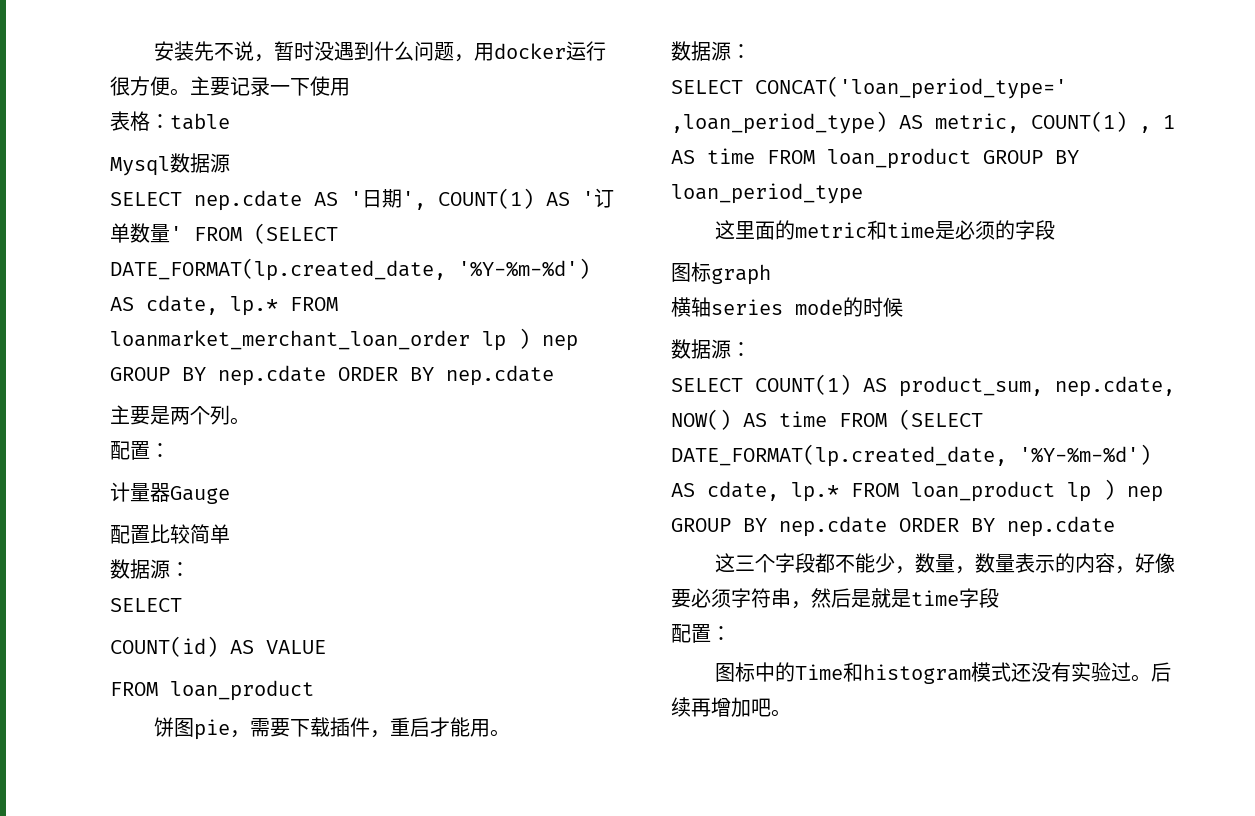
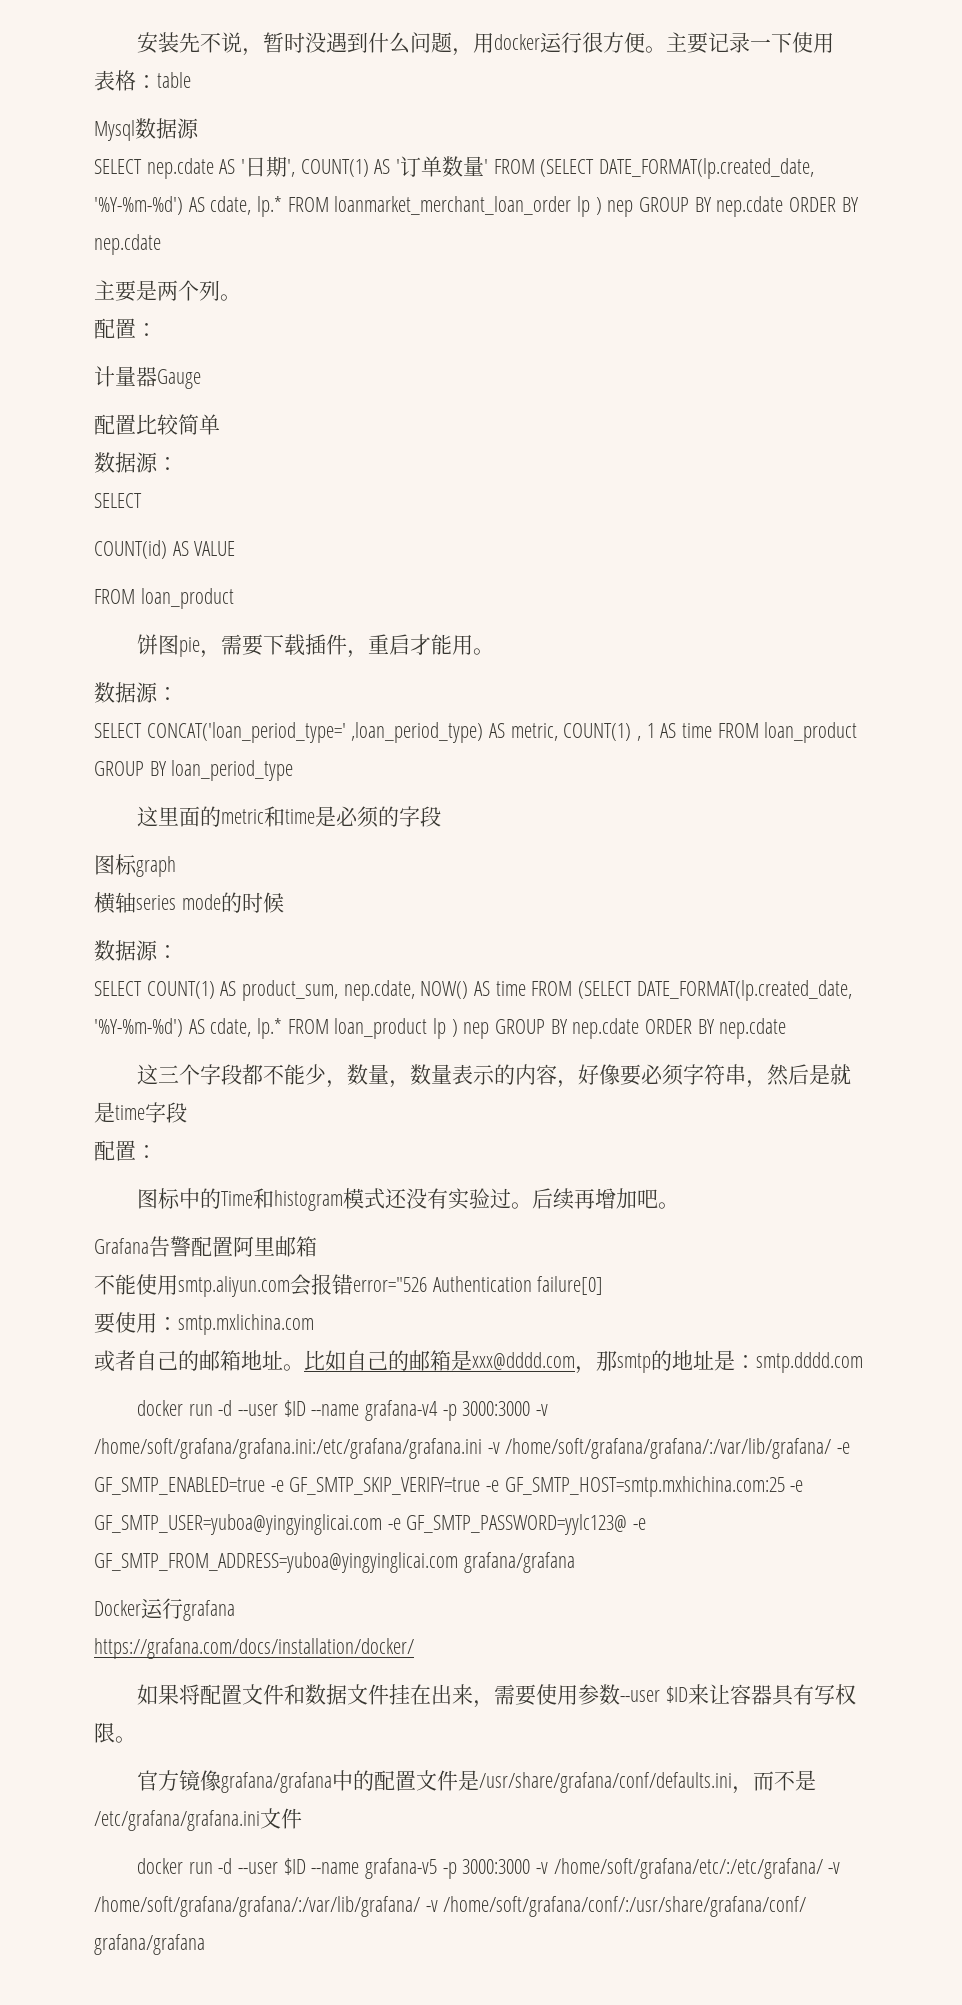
(791, 713) none -> [94,1236,317,1257] [94,1274,604,1297] [94,1312,314,1335] [94,1350,863,1374] [137,1400,549,1421] [94,1438,851,1459] [94,1476,804,1497] [94,1514,646,1535] [94,1552,575,1573] [94,1598,235,1621] [94,1638,414,1659] [137,1684,856,1708] [94,1722,136,1743] [137,1770,817,1794] [94,1808,302,1831] [137,1858,841,1879] [94,1896,807,1917] [94,1934,205,1955] // Grafana告警配置阿里邮箱 // 不能使用smtp.aliyun.com会报错error="526 Authentication failure[0] // 要使用：smtp.mxlichina.com // 或者自己的邮箱地址。比如自己的邮箱是xxx@dddd.com，那smtp的地址是：smtp.dddd.com // docker run -d --user $ID --name grafana-v4 -p 3000:3000 -v /home/soft/grafana/grafana.ini:/etc/grafana/grafana.ini -v /home/soft/grafana/grafana/:/var/lib/grafana/ -e GF_SMTP_ENABLED=true -e GF_SMTP_SKIP_VERIFY=true -e GF_SMTP_HOST=smtp.mxhichina.com:25 -e GF_SMTP_USER=yuboa@yingyinglicai.com -e GF_SMTP_PASSWORD=yylc123@ -e GF_SMTP_FROM_ADDRESS=yuboa@yingyinglicai.com grafana/grafana // Docker运行grafana // https://grafana.com/docs/installation/docker/ // 如果将配置文件和数据文件挂在出来，需要使用参数--user $ID来让容器具有写权限。 // 官方镜像grafana/grafana中的配置文件是/usr/share/grafana/conf/defaults.ini，而不是/etc/grafana/grafana.ini文件 // docker run -d --user $ID --name grafana-v5 -p 3000:3000 -v /home/soft/grafana/etc/:/etc/grafana/ -v /home/soft/grafana/grafana/:/var/lib/grafana/ -v /home/soft/grafana/conf/:/usr/share/grafana/conf/ grafana/grafana

